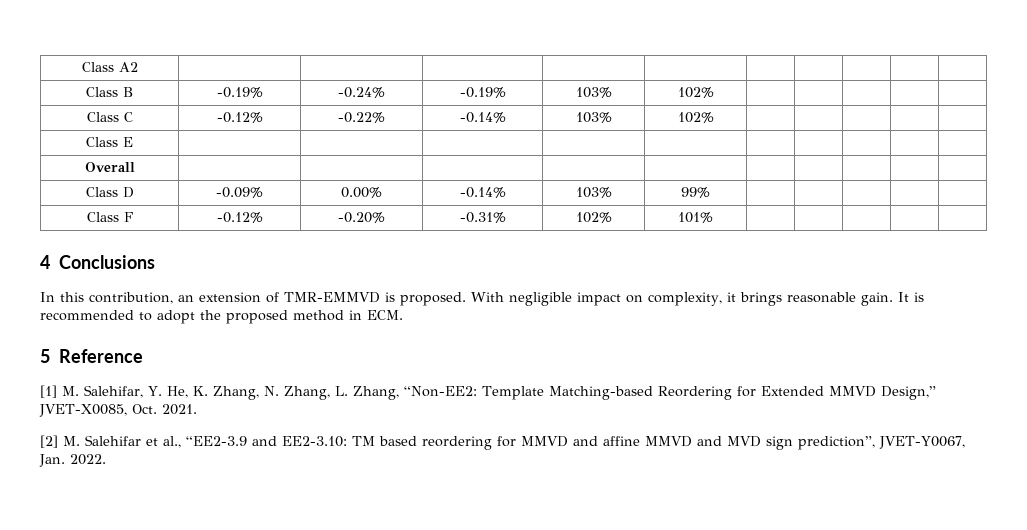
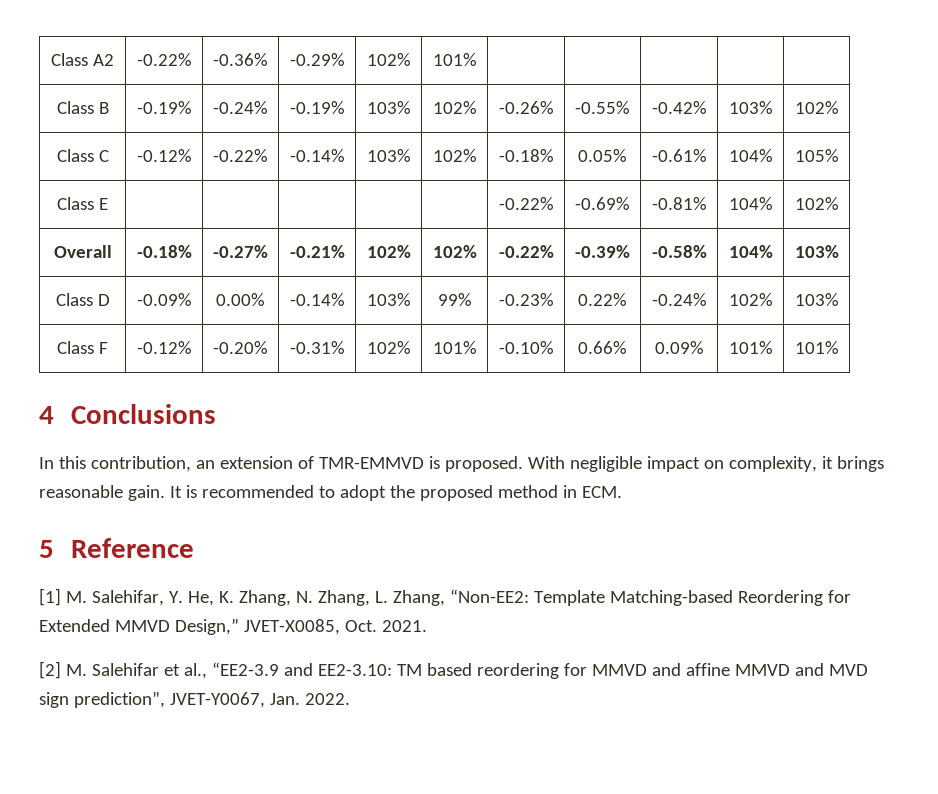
(138, 67) | | | | -> [136,53,192,66] [213,53,268,66] [289,53,345,66] [366,53,411,66] [432,53,477,66] -0.22% | -0.36% | -0.29% | 102% | 101%
(714, 92) | | | | -> [498,101,554,114] [575,101,630,114] [651,101,707,114] [728,101,773,114] [794,101,839,114] -0.26% | -0.55% | -0.42% | 103% | 102%
[86,137,133,147] [84,162,135,172] | | | | // Class E | | | | | | | | | | // Overall | | | | | | | | | | -> [498,149,554,162] [578,149,627,162] [651,149,707,162] [728,149,773,162] [794,149,839,162] [57,197,108,210] [498,197,554,210] [575,197,630,210] [651,197,707,210] [728,197,773,210] [794,197,839,210] [53,245,112,258] [136,245,192,258] [213,245,268,258] [289,245,345,258] [366,245,411,258] [432,245,477,258] [498,245,554,258] [575,245,630,258] [651,245,707,258] [728,245,773,258] [794,245,839,258] -0.18% | 0.05% | -0.61% | 104% | 105% // Class E | | | | | | -0.22% | -0.69% | -0.81% | 104% | 102% // Overall | -0.18% | -0.27% | -0.21% | 102% | 102% | -0.22% | -0.39% | -0.58% | 104% | 103%
(710, 192) | | | | -> [498,293,554,306] [578,293,627,306] [651,293,707,306] [728,293,773,306] [794,293,839,306] -0.23% | 0.22% | -0.24% | 102% | 103%
(713, 217) | | | | -> [498,341,554,354] [578,341,627,354] [654,341,704,354] [728,341,773,354] [794,341,839,354] -0.10% | 0.66% | 0.09% | 101% | 101%

